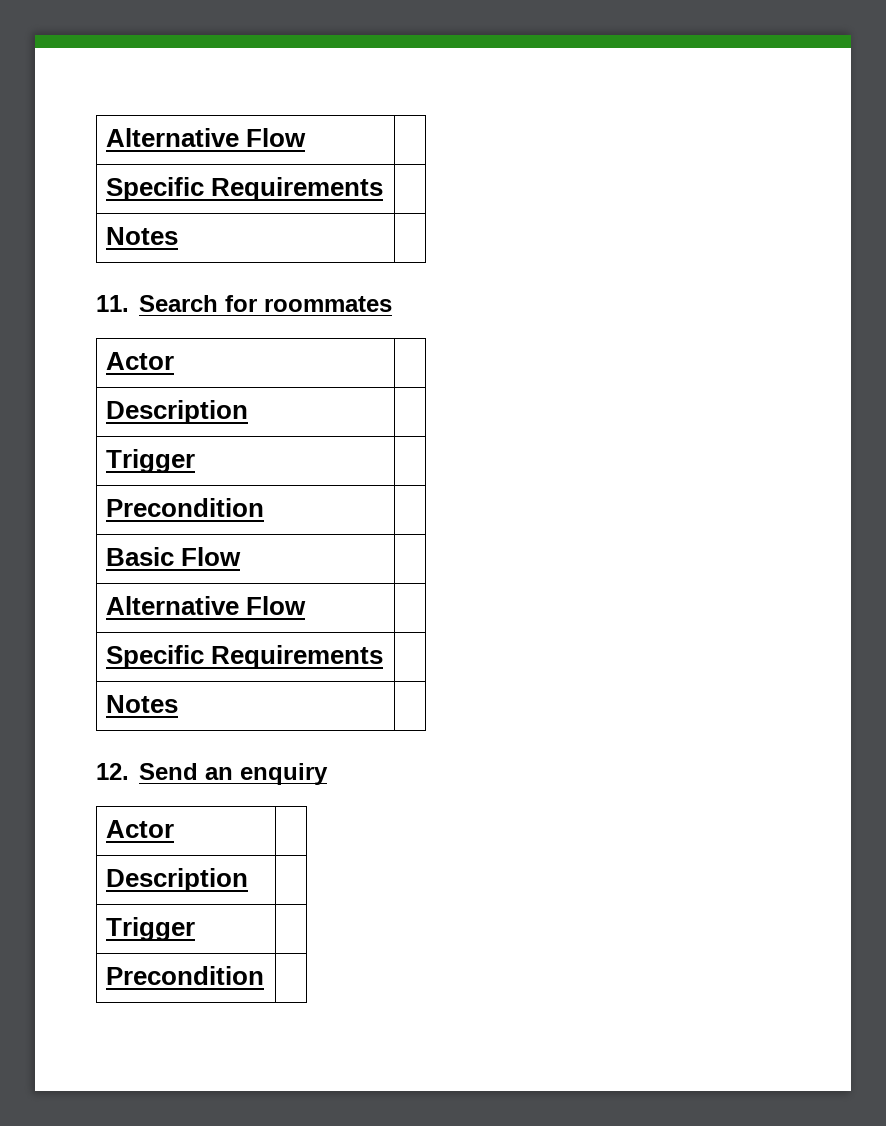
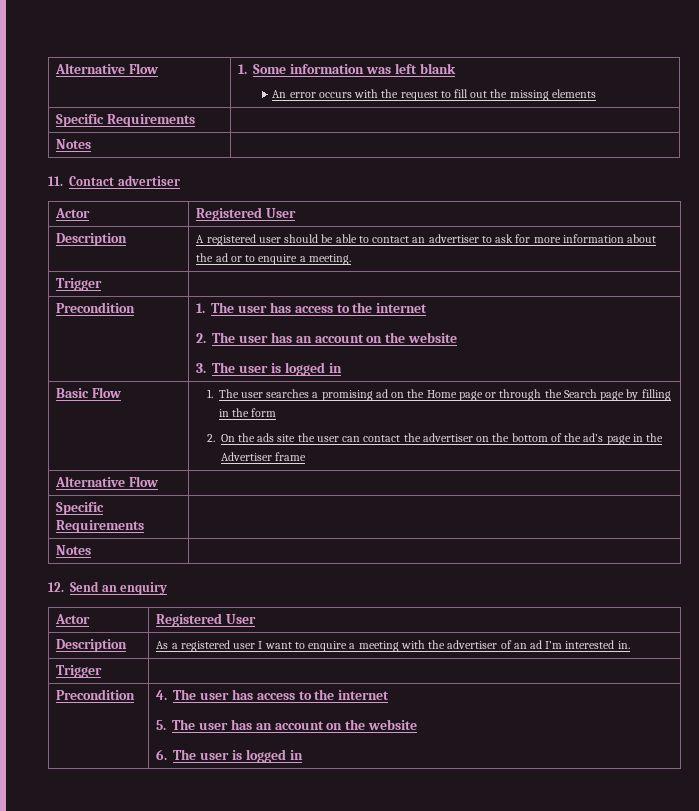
[106,128,307,147] Alternative Flow | -> [55,63,159,74] [238,63,456,74] [272,89,596,101] Alternative Flow | 1. Some information was left blank // An error occurs with the request to fill out the missing elements
[139,295,393,312] [106,352,175,370] [106,400,249,424] [106,449,196,473] [106,498,265,517] [106,547,242,566] Search for roommates // Actor | // Description | // Trigger | // Precondition | // Basic Flow | -> [69,175,180,186] [55,208,91,218] [196,207,297,221] [56,233,128,246] [196,234,656,246] [196,253,351,265] [56,278,103,291] [56,302,136,313] [196,302,428,313] [196,332,457,343] [196,362,342,376] [56,387,122,398] [206,389,671,401] [218,408,277,417] [206,433,664,445] [220,452,307,461] Contact advertiser // Actor | Registered User // Description | A registered user should be able to contact an advertiser to ask for more information about the ad or to enquire a meeting. // Trigger | // Precondition | 1. The user has access to the internet // 2. The user has an account on the website // 3. The user is logged in // Basic Flow | 1. The user searches a promising ad on the Home page or through the Search page by filling in the form // 2. On the ads site the user can contact the advertiser on the bottom of the ad’s page in the Advertiser frame
[106,868,249,892] [106,917,196,941] [106,966,265,985] // Description | // Trigger | // Precondition | -> [156,613,257,627] [56,639,128,652] [156,640,630,652] [56,665,103,678] [56,689,136,700] [156,689,390,700] [156,719,417,730] [156,749,303,763] Registered User // Description | As a registered user I want to enquire a meeting with the advertiser of an ad I’m interested in. // Trigger | // Precondition | 4. The user has access to the internet // 5. The user has an account on the website // 6. The user is logged in

